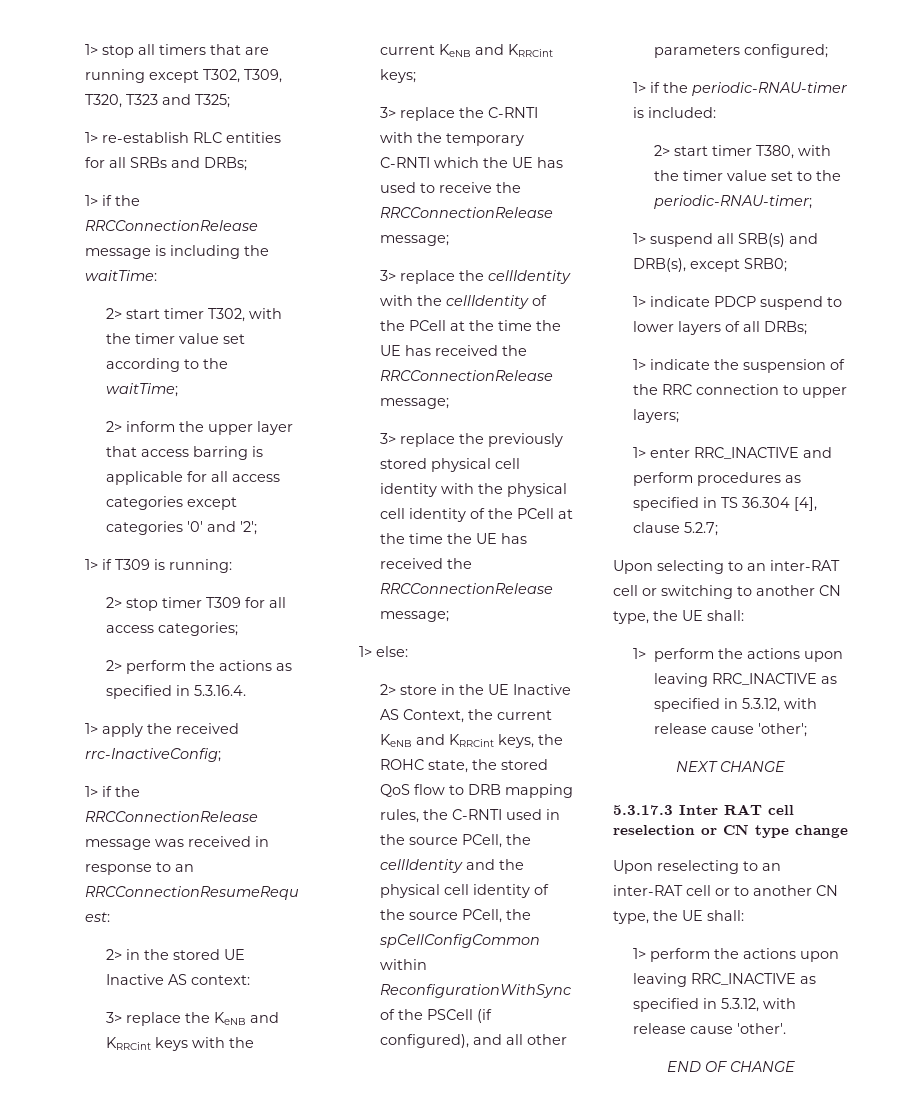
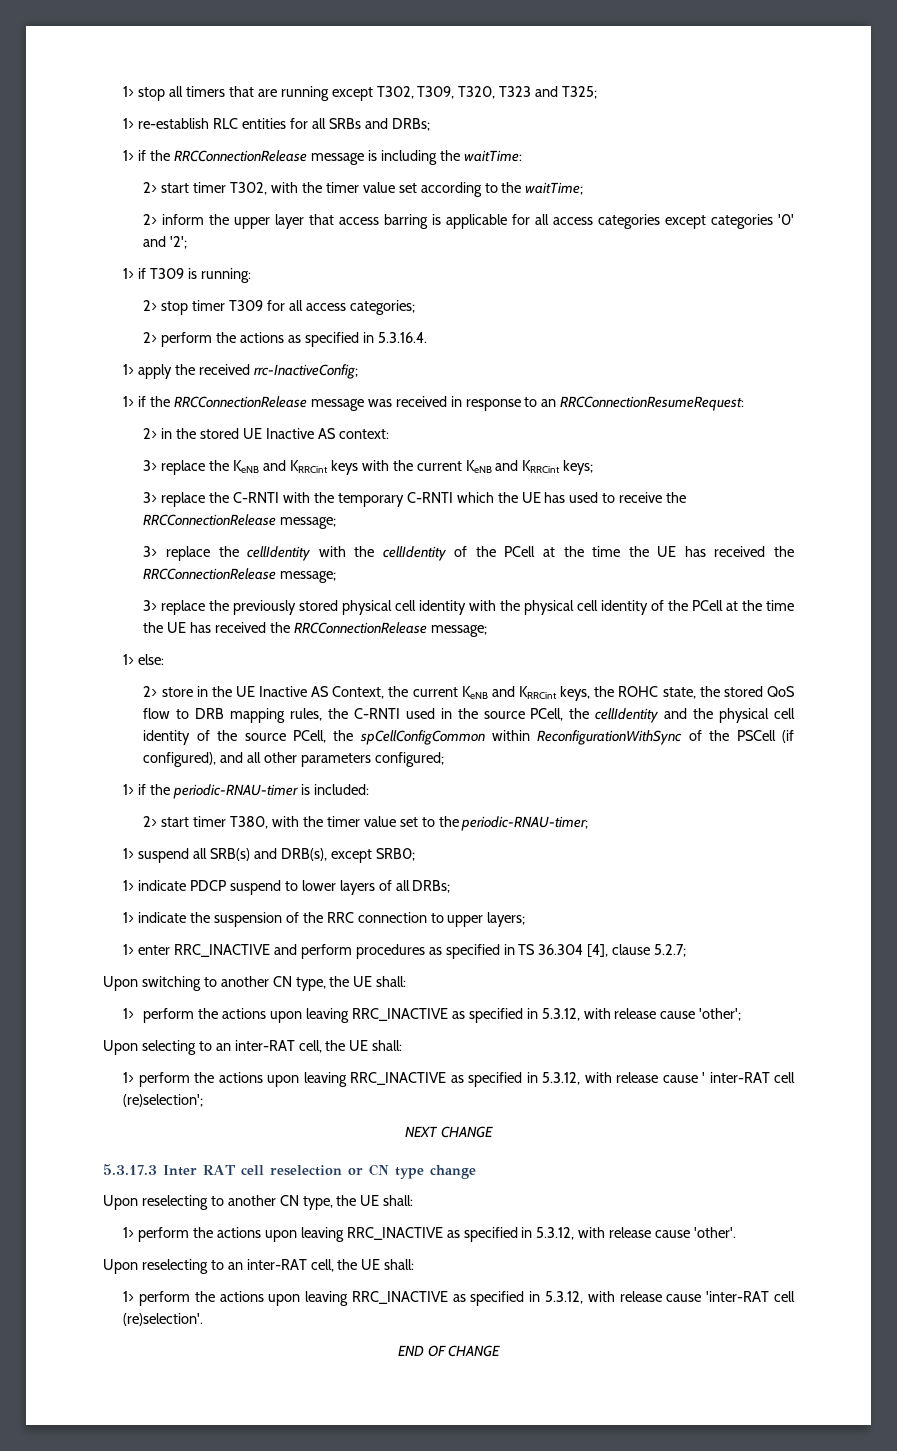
[657,560,840,574] [613,585,657,596] selecting to an inter-RAT cell or -> (138, 983) none
(807, 730) none -> [103,1040,403,1055] [123,1072,795,1087] [123,1094,204,1107] // Upon selecting to an inter-RAT cell, the UE shall: // 1> perform the actions upon leaving RRC_INACTIVE as specified in 5.3.12, with release cause ' inter-RAT cell (re)selection';
[762,863,781,871] [613,885,749,896] an inter-RAT cell or to -> (224, 1201) none
(787, 1028) none -> [103,1259,415,1274] [123,1291,795,1306] [123,1313,204,1326] // Upon reselecting to an inter-RAT cell, the UE shall: // 1> perform the actions upon leaving RRC_INACTIVE as specified in 5.3.12, with release cause 'inter-RAT cell (re)selection'.

